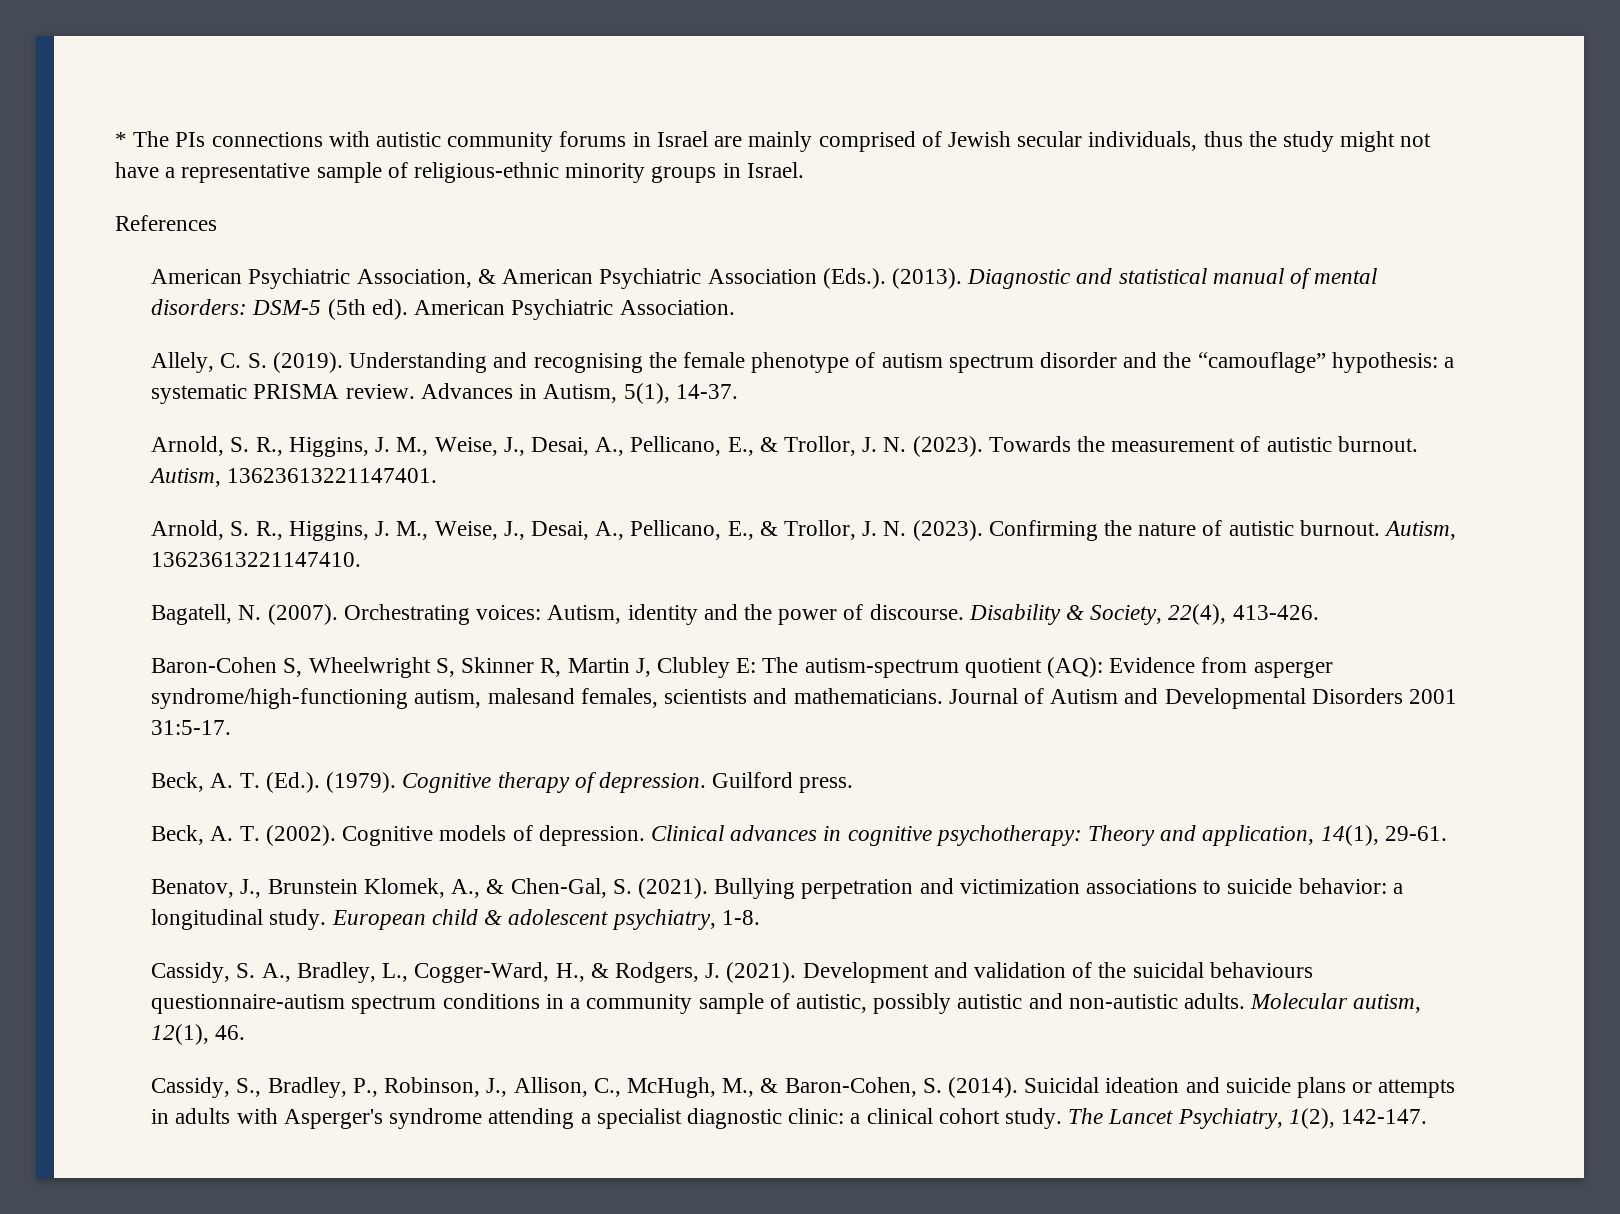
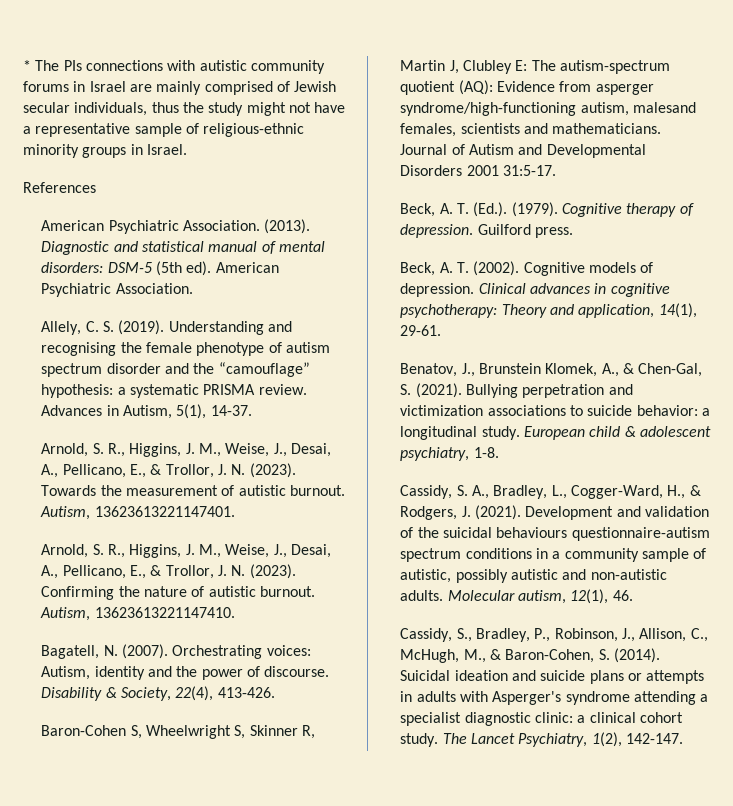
[356,268,886,289] Association, & American Psychiatric Association (Eds.). -> [182,220,260,231] Association.

